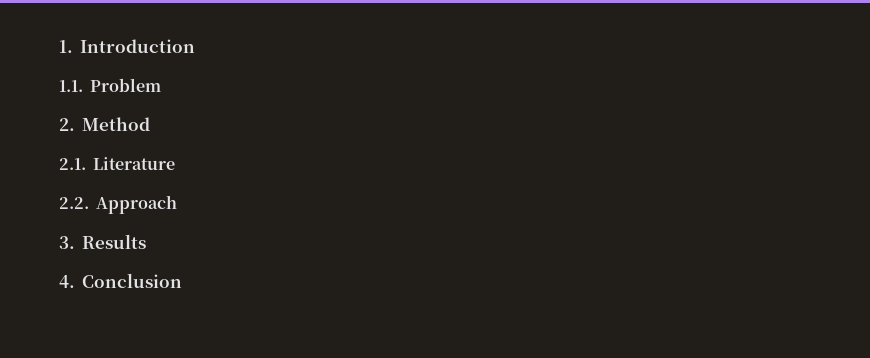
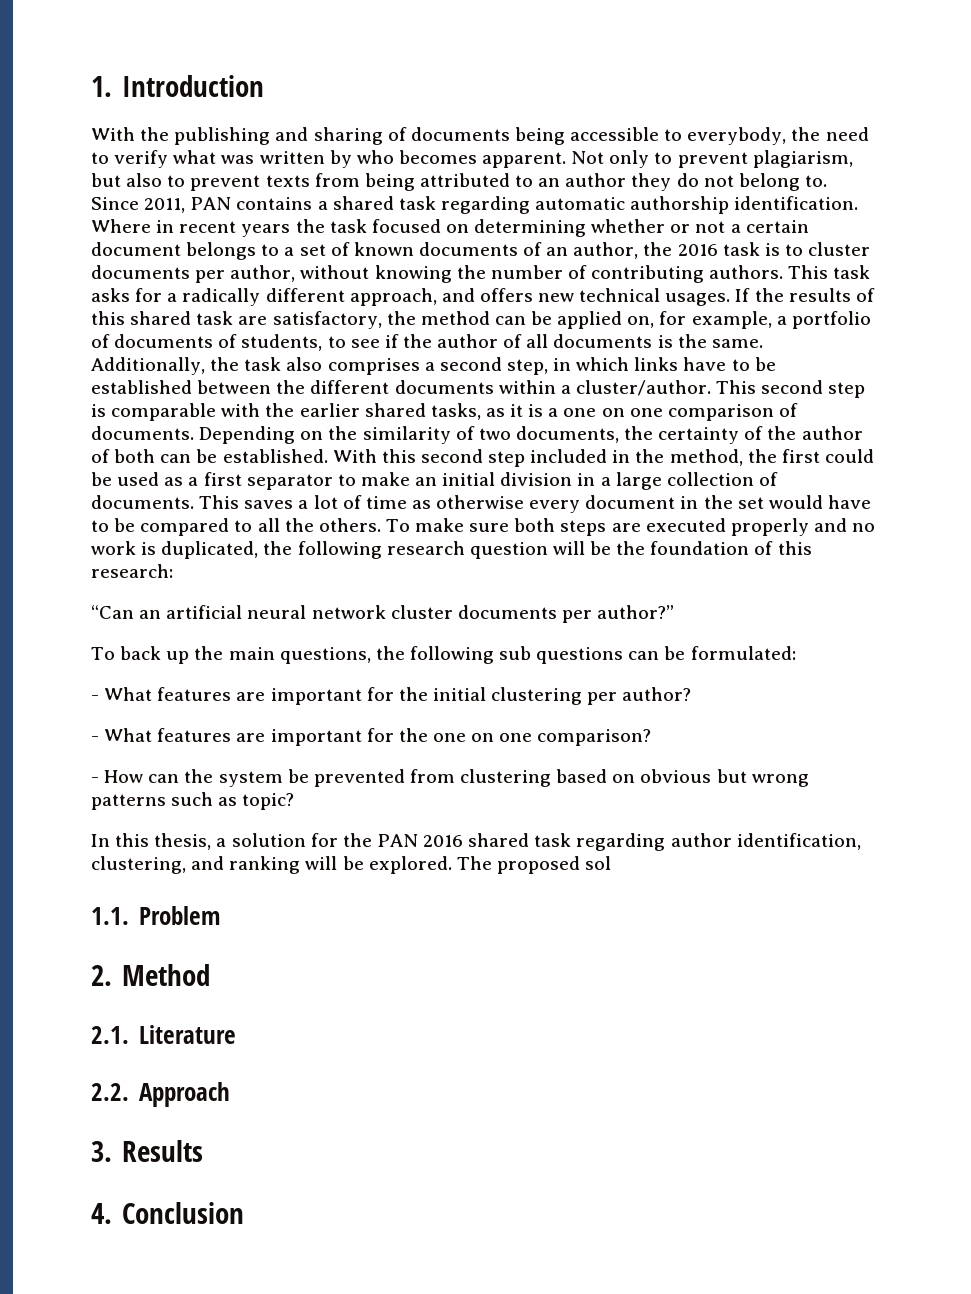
(196, 46) none -> [91,127,869,145] [91,150,853,168] [91,173,827,191] [91,196,859,214] [91,219,809,237] [91,242,871,260] [91,265,871,283] [91,288,875,306] [91,311,871,329] [91,334,763,351] [91,357,776,375] [91,380,866,398] [91,403,798,421] [91,426,863,444] [91,449,874,467] [91,472,778,490] [91,495,871,513] [91,518,876,536] [91,541,812,559] [91,564,173,578] [91,605,675,623] [91,646,796,664] [91,687,692,705] [91,728,652,746] [91,769,809,787] [91,792,295,810] [91,833,861,851] [91,856,612,874] // With the publishing and sharing of documents being accessible to everybody, the need to verify what was written by who becomes apparent. Not only to prevent plagiarism, but also to prevent texts from being attributed to an author they do not belong to. Since 2011, PAN contains a shared task regarding automatic authorship identification. Where in recent years the task focused on determining whether or not a certain document belongs to a set of known documents of an author, the 2016 task is to cluster documents per author, without knowing the number of contributing authors. This task asks for a radically different approach, and offers new technical usages. If the results of this shared task are satisfactory, the method can be applied on, for example, a portfolio of documents of students, to see if the author of all documents is the same. Additionally, the task also comprises a second step, in which links have to be established between the different documents within a cluster/author. This second step is comparable with the earlier shared tasks, as it is a one on one comparison of documents. Depending on the similarity of two documents, the certainty of the author of both can be established. With this second step included in the method, the first could be used as a first separator to make an initial division in a large collection of documents. This saves a lot of time as otherwise every document in the set would have to be compared to all the others. To make sure both steps are executed properly and no work is duplicated, the following research question will be the foundation of this research: // “Can an artificial neural network cluster documents per author?” // To back up the main questions, the following sub questions can be formulated: // - What features are important for the initial clustering per author? // - What features are important for the one on one comparison? // - How can the system be prevented from clustering based on obvious but wrong patterns such as topic? // In this thesis, a solution for the PAN 2016 shared task regarding author identification, clustering, and ranking will be explored. The proposed sol

